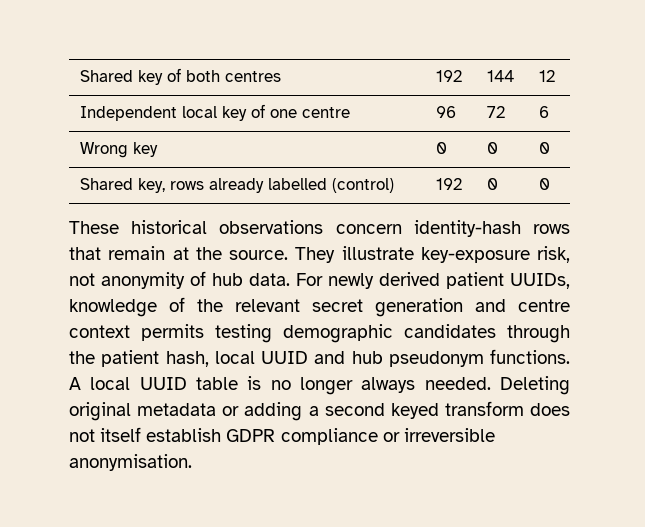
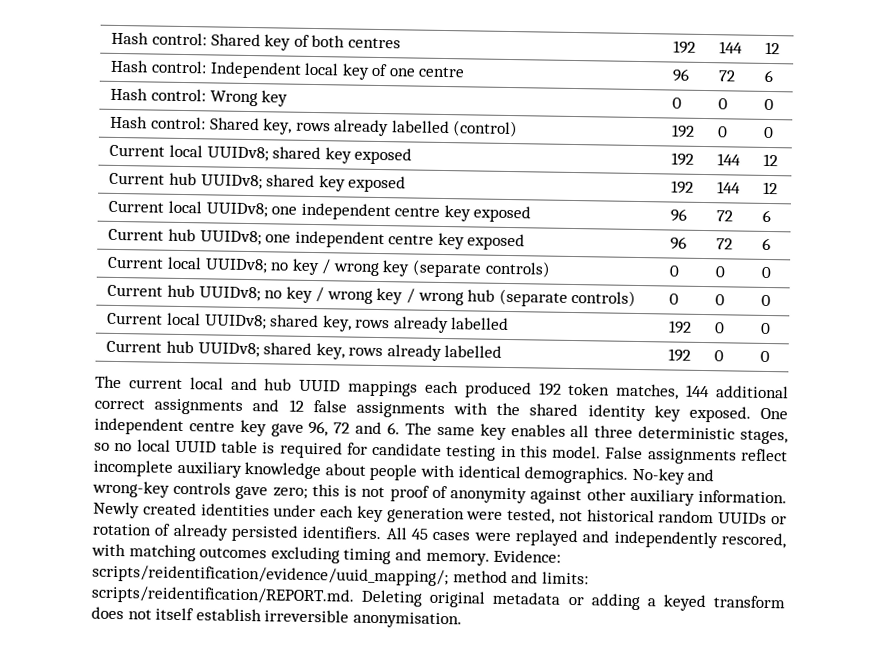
(79, 76) none -> [111,31,207,46] Hash control:
(555, 76) none -> [110,59,207,74] Hash control:
(549, 112) none -> [110,87,206,102] Hash control:
(550, 148) none -> [110,115,206,130] Hash control:
[69,220,570,237] [69,246,570,263] [69,271,570,289] [69,297,570,317] [69,324,570,343] [69,349,570,367] [69,376,491,395] // These historical observations concern identity-hash rows that remain at the source. They illustrate key-exposure risk, not anonymity of hub data. For newly derived patient UUIDs, knowledge of the relevant secret generation and centre context permits testing demographic candidates through the patient hash, local UUID and hub pseudonym functions. A local UUID table is no longer always needed. -> [109,144,413,165] [671,152,695,166] [717,153,742,166] [763,153,779,167] [109,172,407,193] [671,180,695,194] [717,181,742,194] [763,181,779,195] [108,200,532,223] [670,208,688,222] [716,210,734,222] [762,209,772,223] [108,228,526,251] [670,236,688,250] [716,238,734,250] [762,237,772,251] [107,256,551,278] [669,265,681,277] [715,266,727,278] [761,266,773,279] [107,284,637,307] [669,293,680,305] [715,294,726,306] [761,294,772,307] [107,312,510,334] [668,320,693,334] [714,322,726,334] [760,322,772,335] [106,340,503,361] [668,348,692,362] [714,350,725,362] [760,350,771,363] [95,375,789,400] [94,398,788,423] [94,417,789,445] [94,439,788,465] [93,459,715,485] [92,480,787,506] [93,501,787,525] [92,523,786,549] [91,543,562,566] [92,564,589,587] [91,585,355,606] // Current local UUIDv8; shared key exposed | 192 | 144 | 12 // Current hub UUIDv8; shared key exposed | 192 | 144 | 12 // Current local UUIDv8; one independent centre key exposed | 96 | 72 | 6 // Current hub UUIDv8; one independent centre key exposed | 96 | 72 | 6 // Current local UUIDv8; no key / wrong key (separate controls) | 0 | 0 | 0 // Current hub UUIDv8; no key / wrong key / wrong hub (separate controls) | 0 | 0 | 0 // Current local UUIDv8; shared key, rows already labelled | 192 | 0 | 0 // Current hub UUIDv8; shared key, rows already labelled | 192 | 0 | 0 // The current local and hub UUID mappings each produced 192 token matches, 144 additional correct assignments and 12 false assignments with the shared identity key exposed. One independent centre key gave 96, 72 and 6. The same key enables all three deterministic stages, so no local UUID table is required for candidate testing in this model. False assignments reflect incomplete auxiliary knowledge about people with identical demographics. No-key and wrong-key controls gave zero; this is not proof of anonymity against other auxiliary information. Newly created identities under each key generation were tested, not historical random UUIDs or rotation of already persisted identifiers. All 45 cases were replayed and independently rescored, with matching outcomes excluding timing and memory. Evidence: scripts/reidentification/evidence/uuid_mapping/; method and limits: scripts/reidentification/REPORT.md.
[324,403,385,416] second -> (656, 602) none
[226,428,400,445] GDPR compliance or -> (262, 615) none

